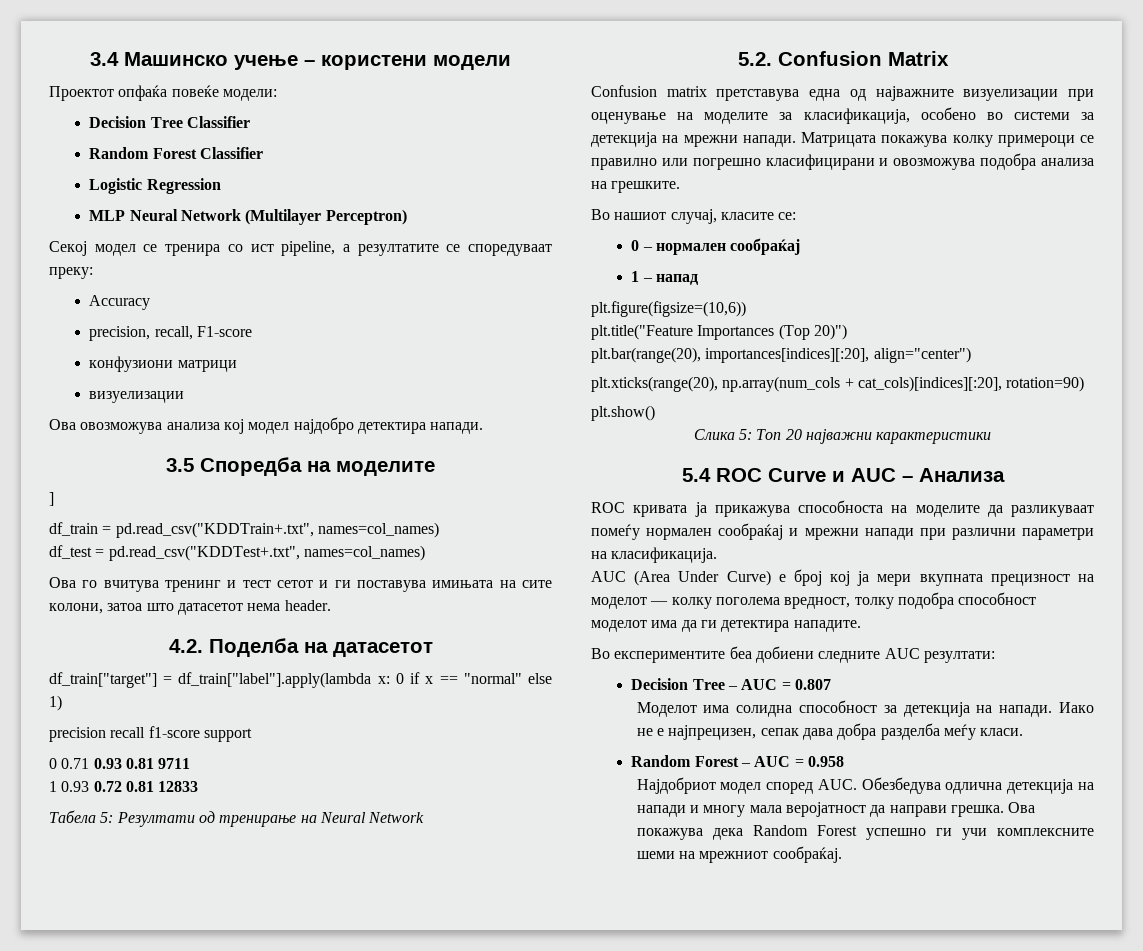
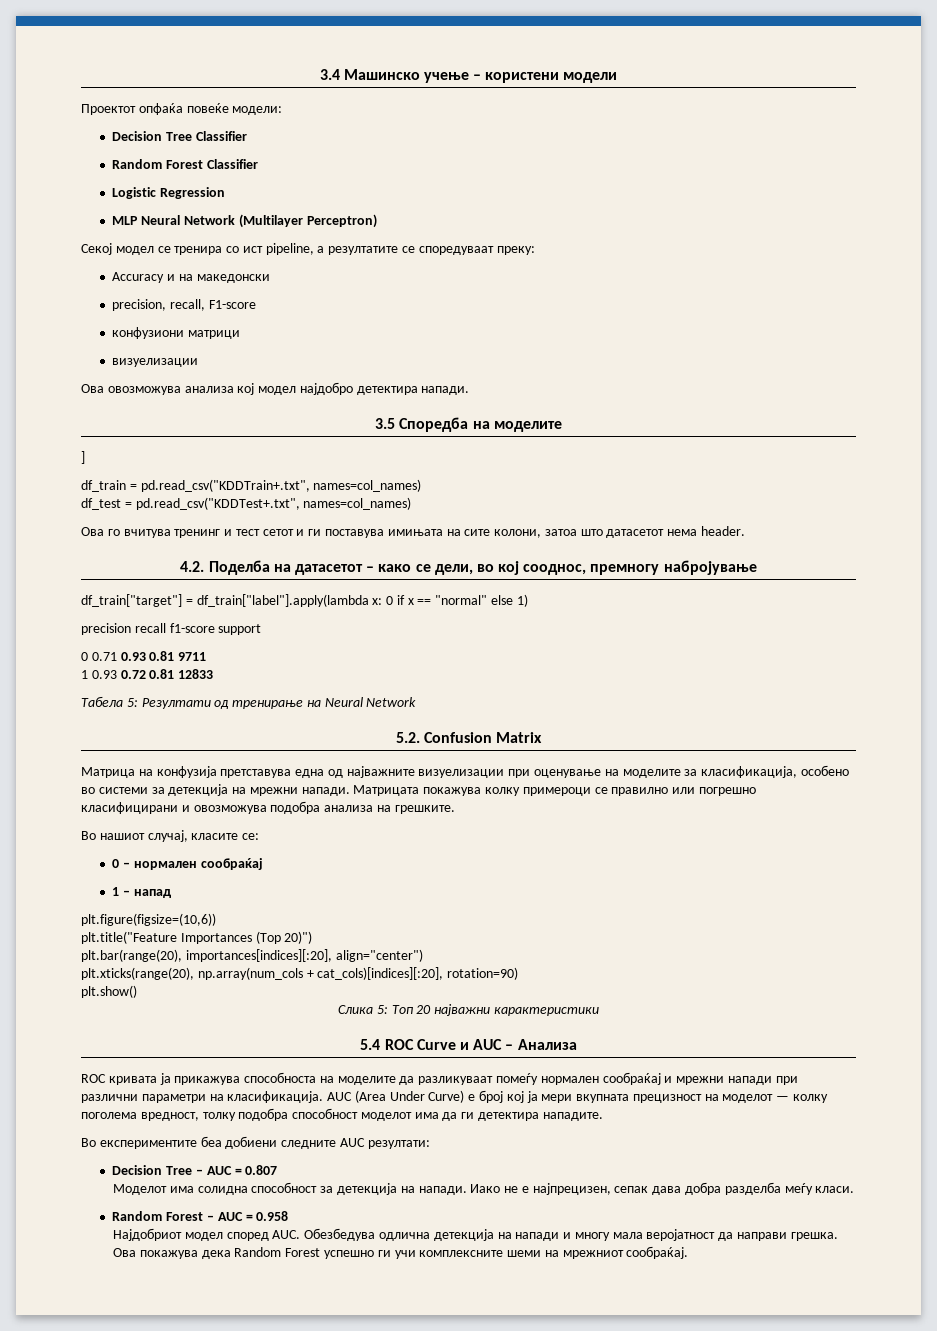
(151, 302) none -> [167,274,270,283] и на македонски
(433, 649) none -> [366,560,757,575] – како се дели, во кој сооднос, премногу набројување
[591,85,707,97] Confusion matrix -> [81,766,217,778] Матрица на конфузија
(718, 555) // -> (324, 1097) none

